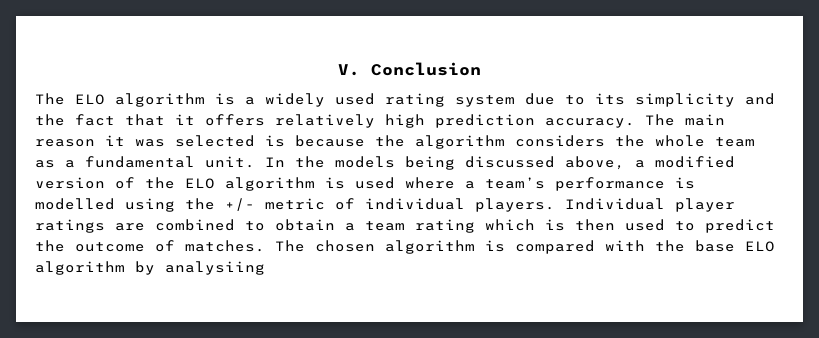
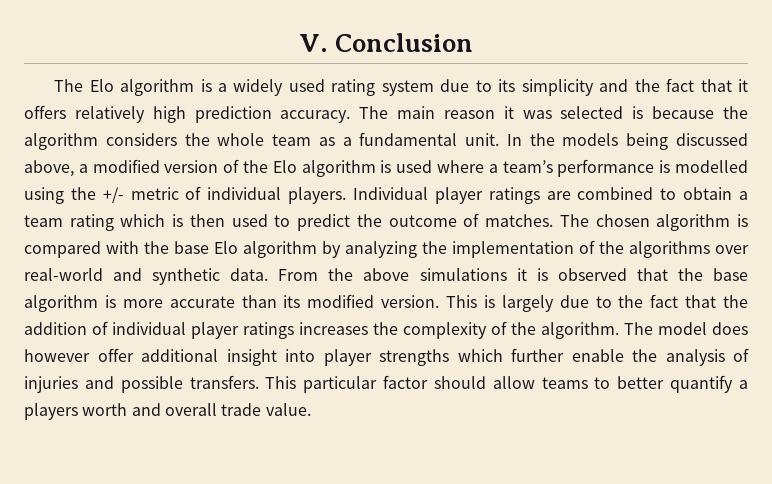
[75,94,105,105] ELO -> [89,79,114,92] Elo
[185,178,215,189] ELO -> [272,160,297,173] Elo
[745,241,775,252] ELO -> [214,241,238,254] Elo
[165,261,265,275] analysiing -> [345,240,749,258] [24,268,749,285] [24,294,748,312] [24,321,748,339] [24,348,749,366] [24,375,748,393] [24,403,311,420] analyzing the implementation of the algorithms over real-world and synthetic data. From the above simulations it is observed that the base algorithm is more accurate than its modified version. This is largely due to the fact that the addition of individual player ratings increases the complexity of the algorithm. The model does however offer additional insight into player strengths which further enable the analysis of injuries and possible transfers. This particular factor should allow teams to better quantify a players worth and overall trade value.

